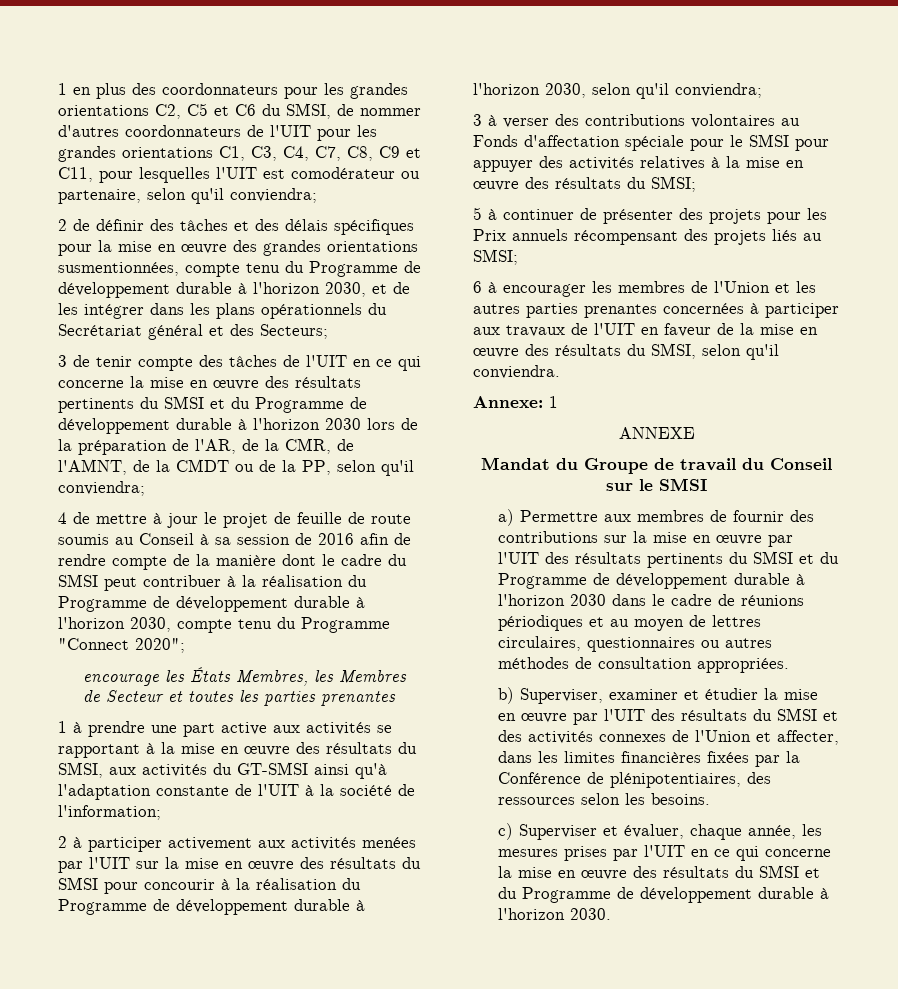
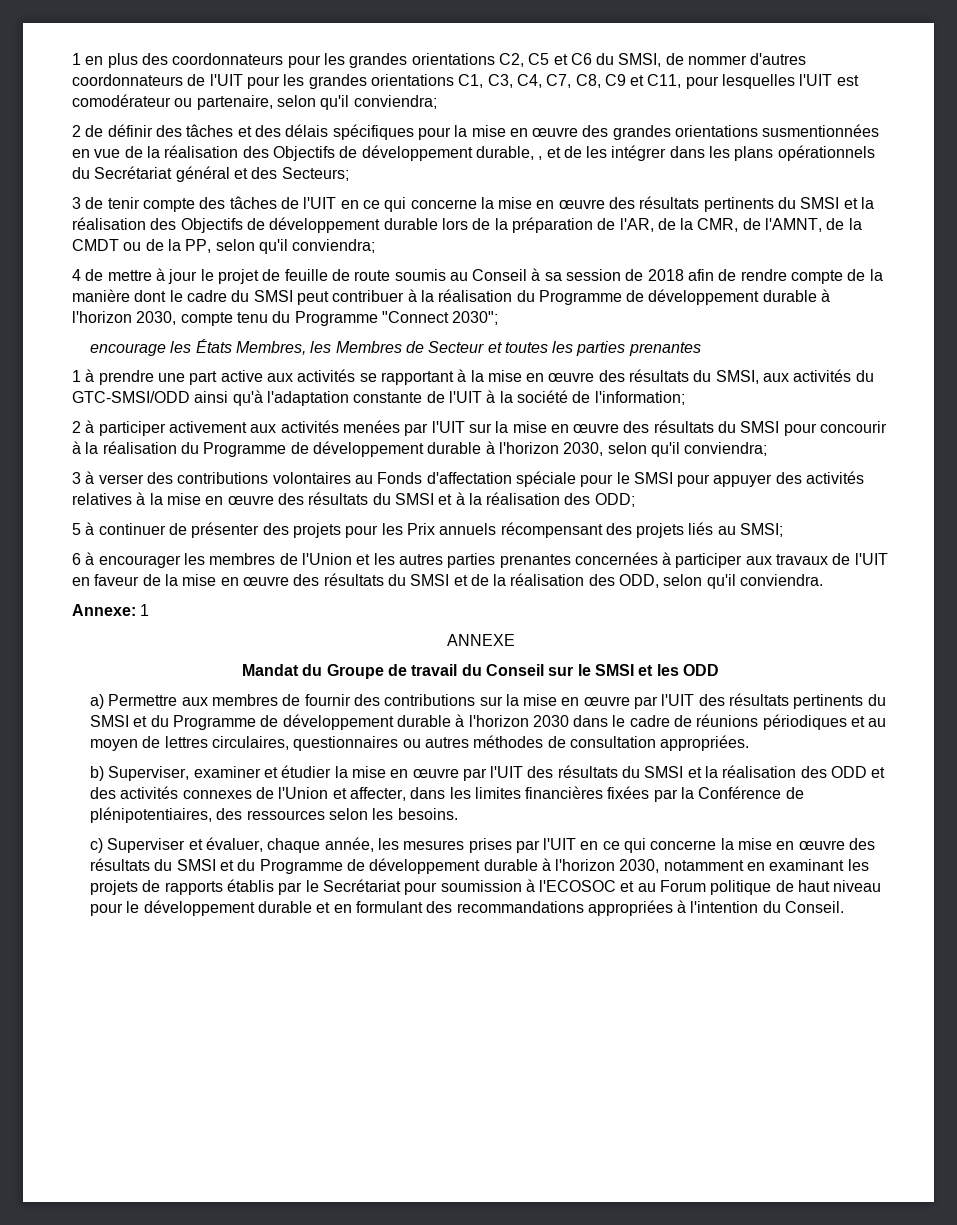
[58,261,421,277] [58,282,366,298] susmentionnées, compte tenu du Programme de développement durable à l'horizon 2030, -> [762,124,880,137] [72,145,543,161] susmentionnées en vue de la réalisation des Objectifs de développement durable, ,
[231,397,367,413] [58,418,361,434] du Programme de développement durable à l'horizon 2030 -> [861,197,875,209] [72,217,438,233] la réalisation des Objectifs de développement durable
[318,533,354,545] 2016 -> [647,269,684,281] 2018
[135,638,185,653] 2020"; -> [452,311,499,325] 2030";
[237,762,308,775] GT-SMSI -> [72,391,190,403] GTC-SMSI/ODD
[651,176,696,192] SMSI; -> [394,492,635,507] SMSI et à la réalisation des ODD;
[651,343,696,359] SMSI, -> [410,573,660,588] SMSI et de la réalisation des ODD,
(707, 484) none -> [638,664,719,676] et les ODD
(839, 716) none -> [705,765,886,778] la réalisation des ODD et
[570,908,612,920] 2030. -> [619,859,869,873] [89,879,882,895] [89,900,845,916] 2030, notamment en examinant les projets de rapports établis par le Secrétariat pour soumission à l'ECOSOC et au Forum politique de haut niveau pour le développement durable et en formulant des recommandations appropriées à l'intention du Conseil.

